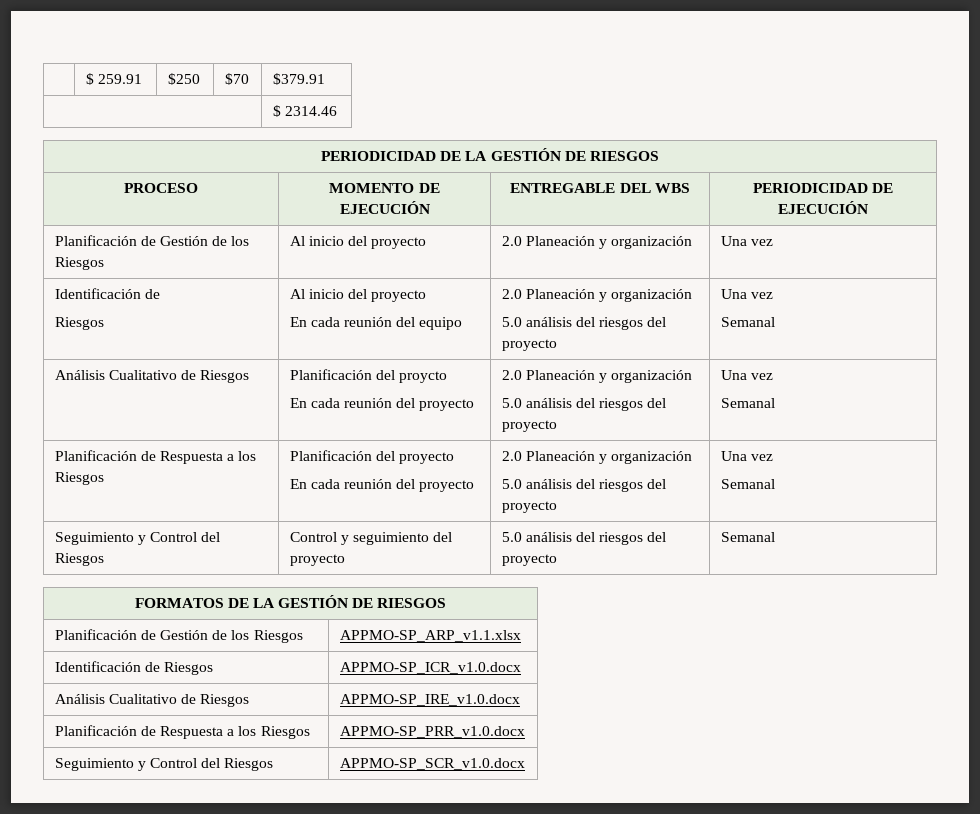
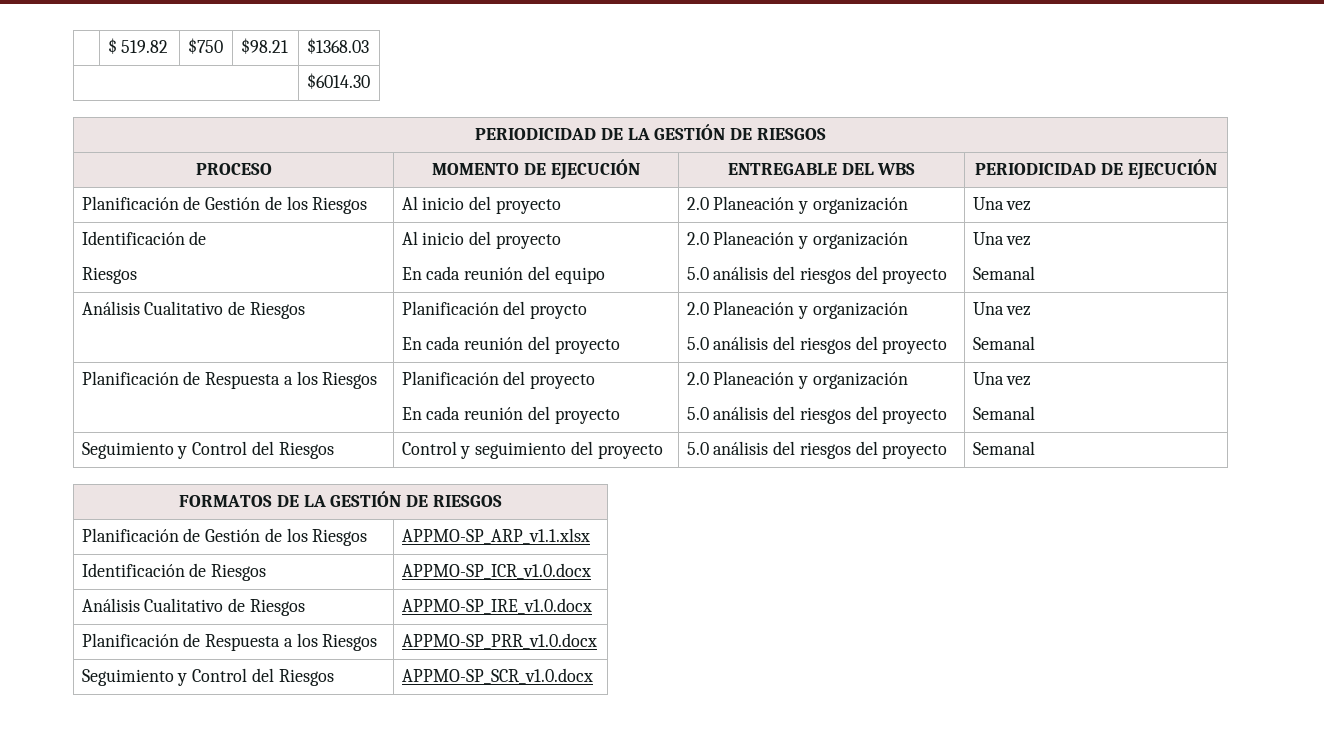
[85,73,142,85] [167,73,200,85] [224,73,249,85] [272,73,325,85] [272,105,337,117] | $ 259.91 | $250 | $70 | $379.91 // | $ 2314.46 -> [107,38,169,54] [187,38,223,54] [240,38,288,54] [306,38,369,54] [306,73,370,89] | $ 519.82 | $750 | $98.21 | $1368.03 // | $6014.30

